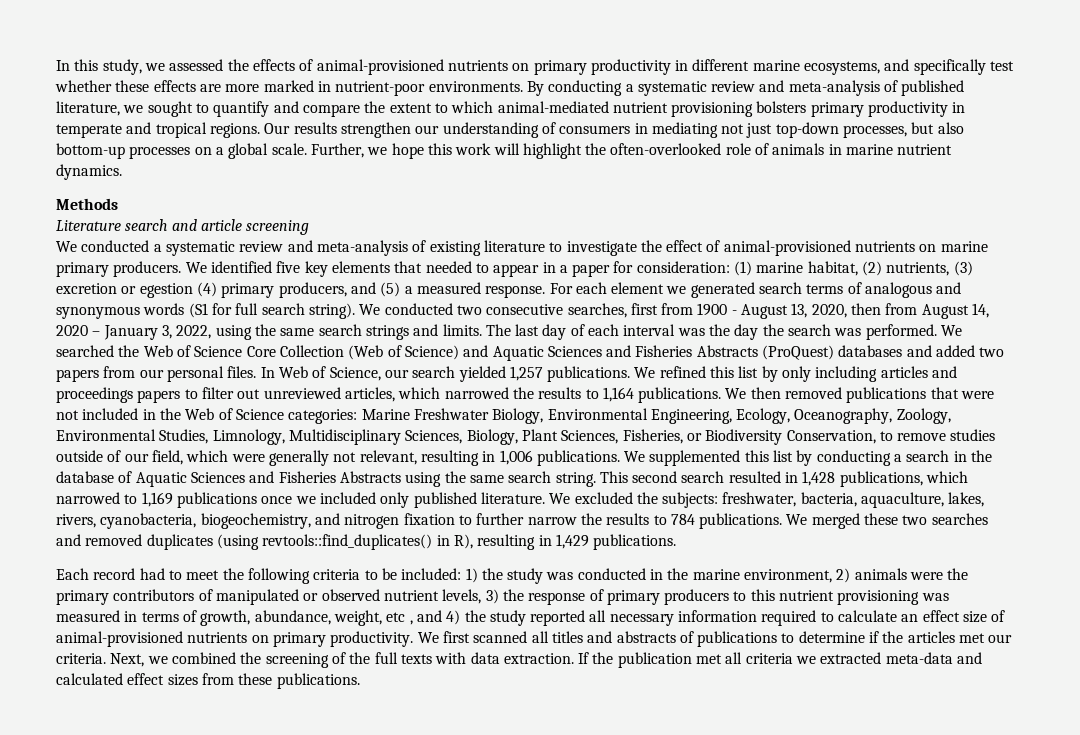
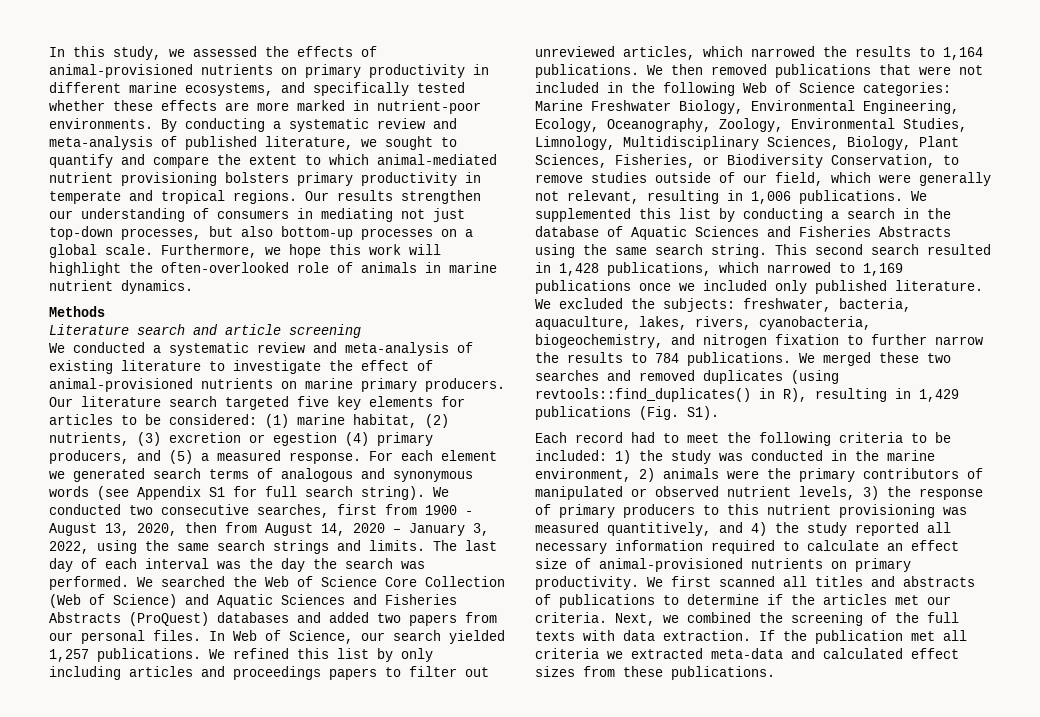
[990,61,1015,71] test -> [417,82,465,93] tested
[310,143,364,158] Further, -> [161,244,257,258] Furthermore,
[185,261,730,277] We identified five key elements that needed to appear in a paper for consideration: -> [49,396,465,410] [49,414,257,425] Our literature search targeted five key elements for articles to be considered:
[188,303,208,318] (S1 -> [97,486,225,500] (see Appendix S1
(181, 414) none -> [663,82,735,96] following
[593,534,677,550] publications. -> [535,406,719,420] publications (Fig. S1).
[124,610,413,626] in terms of growth, abundance, weight, etc , -> [607,522,711,536] quantitively,

